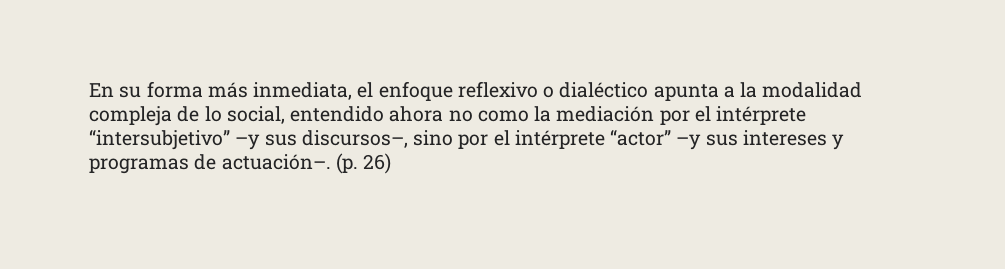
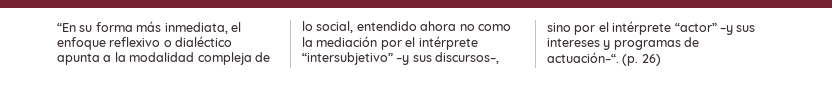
[89,83,114,97] En -> [57,23,76,32] “En
[221,154,331,170] actuación–. -> [547,52,619,63] actuación–“.

